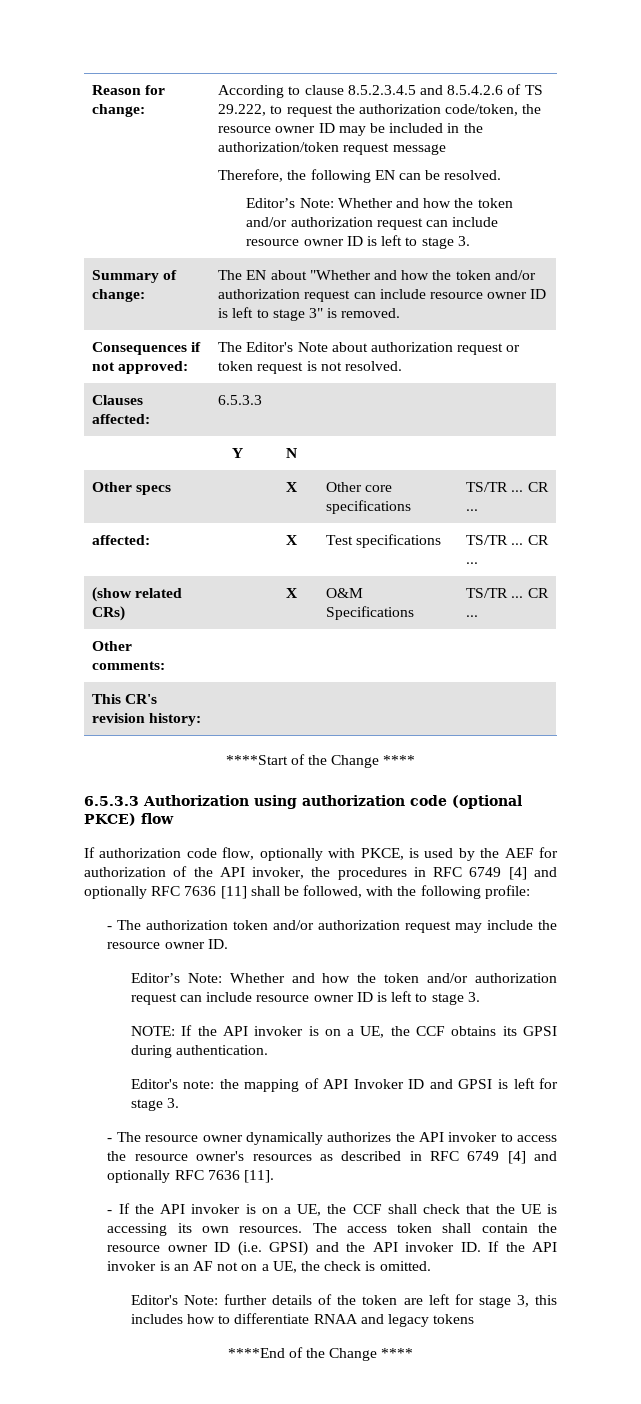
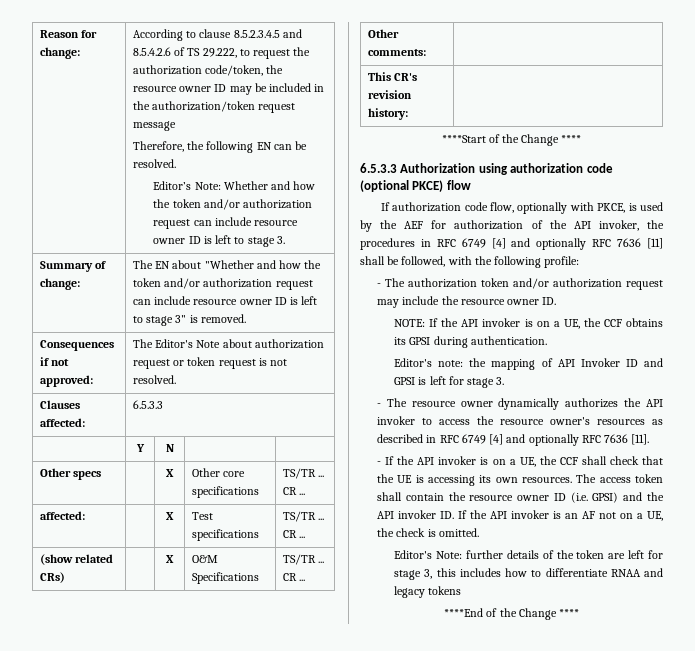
[130,973,558,983] [130,991,480,1005] // Editor’s Note: Whether and how the token and/or authorization request can include resource owner ID is left to stage 3. -> (557, 301) none

